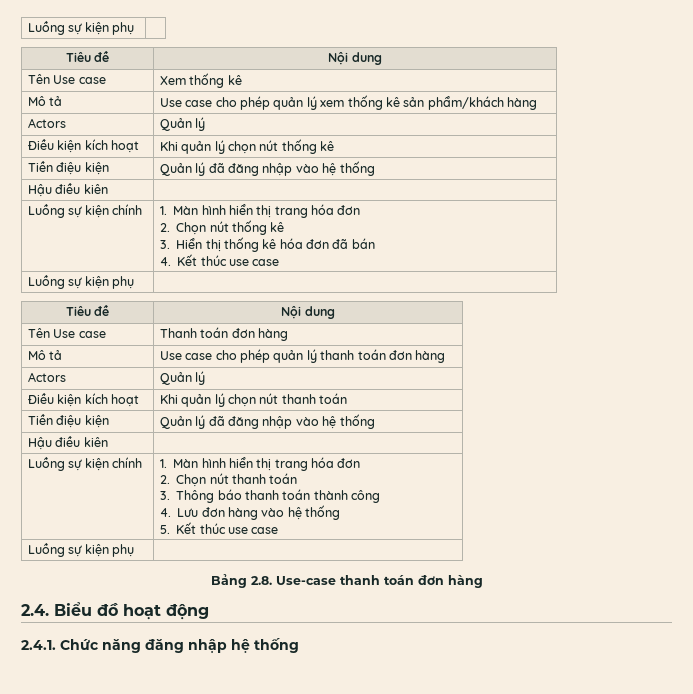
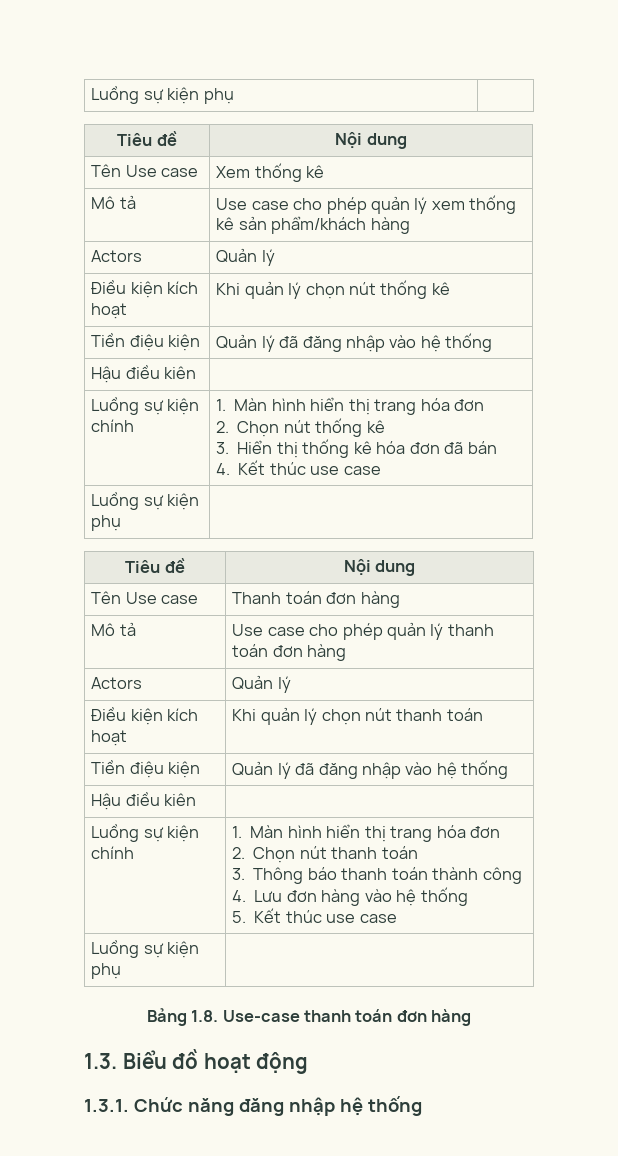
[250,576,272,585] 2.8. -> [191,1010,219,1022] 1.8.
[21,604,49,616] 2.4. -> [84,1053,117,1069] 1.3.
[21,640,56,650] 2.4.1. -> [84,1099,129,1112] 1.3.1.

